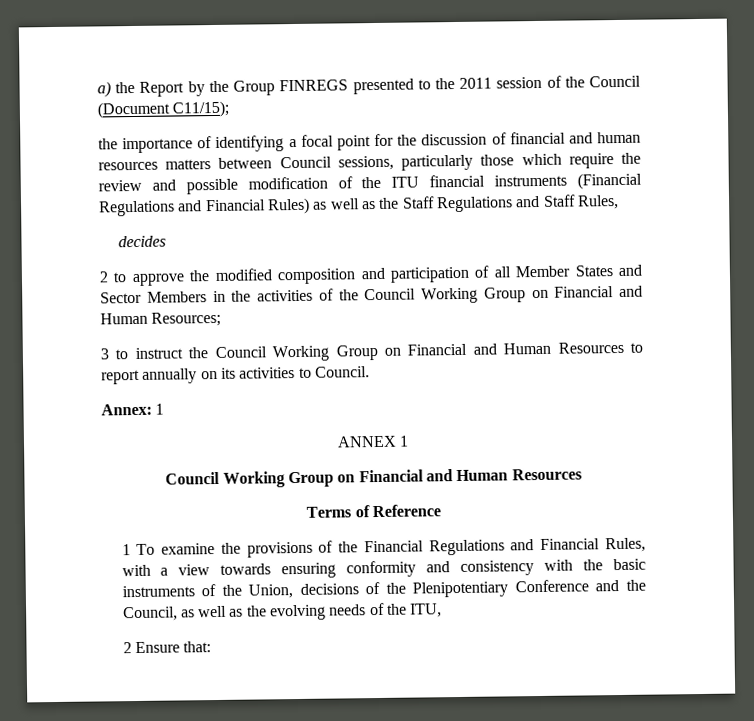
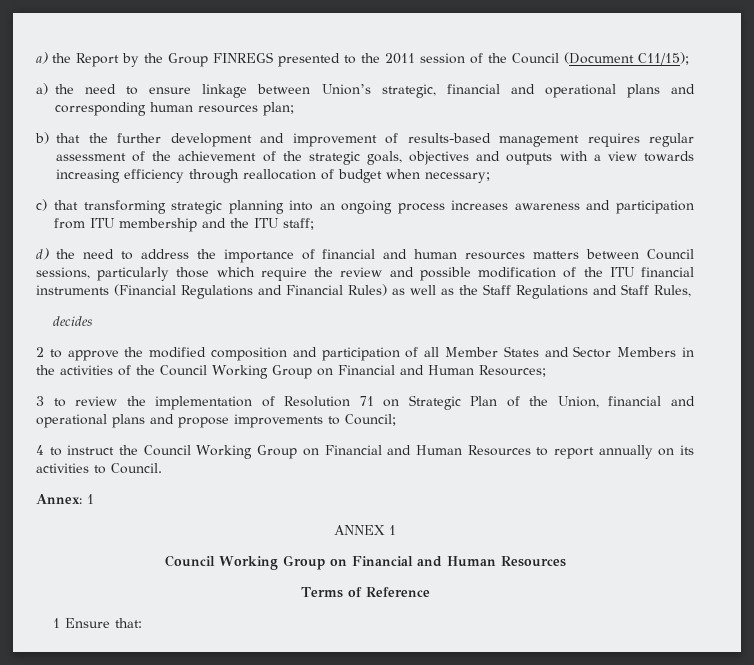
[98,133,488,154] the importance of identifying a focal point for the discussion -> [36,83,695,98] [55,102,294,116] [35,132,694,147] [56,151,694,165] [56,169,490,183] [36,199,694,214] [54,218,314,232] [36,248,294,263] a) the need to ensure linkage between Union’s strategic, financial and operational plans and corresponding human resources plan; // b) that the further development and improvement of results-based management requires regular assessment of the achievement of the strategic goals, objectives and outputs with a view towards increasing efficiency through reallocation of budget when necessary; // c) that transforming strategic planning into an ongoing process increases awareness and participation from ITU membership and the ITU staff; // d) the need to address the importance
(129, 354) none -> [75,395,695,410] [36,414,396,428] [36,445,62,456] review the implementation of Resolution 71 on Strategic Plan of the Union, financial and operational plans and propose improvements to Council; // 4 to
[136,537,646,558] [121,558,646,579] [121,579,646,599] [122,602,443,622] [122,642,132,654] To examine the provisions of the Financial Regulations and Financial Rules, with a view towards ensuring conformity and consistency with the basic instruments of the Union, decisions of the Plenipotentiary Conference and the Council, as well as the evolving needs of the ITU, // 2 -> (60, 623) none

